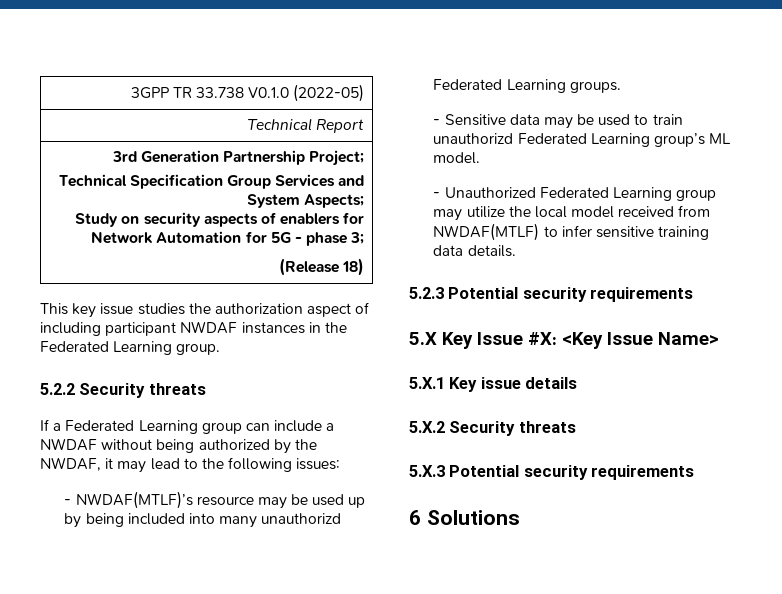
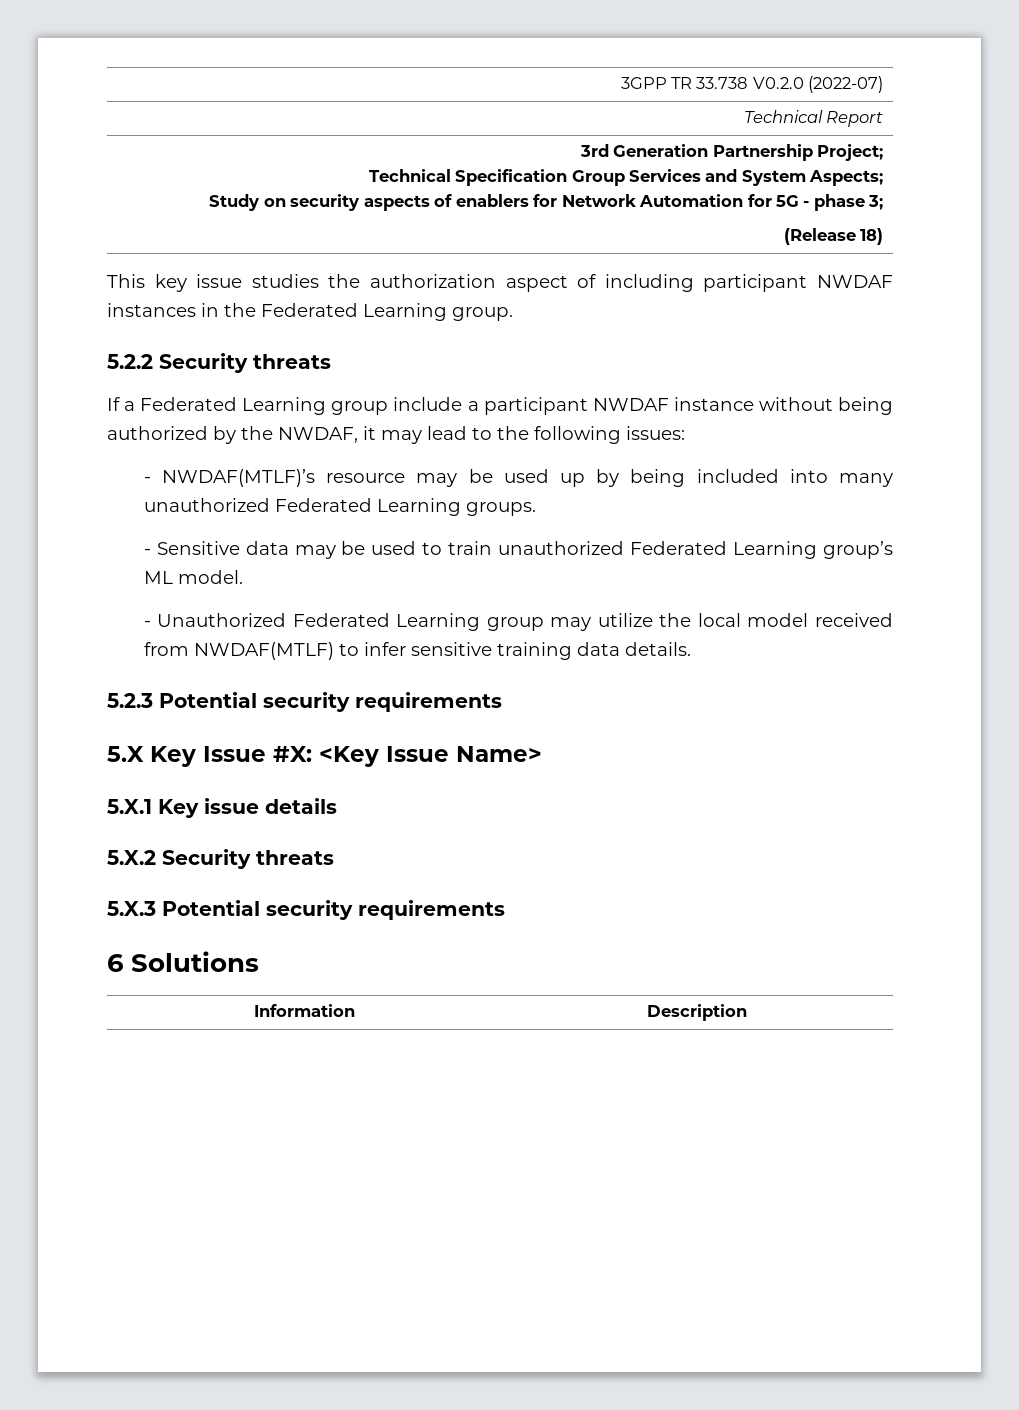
[248,84,365,102] V0.1.0 (2022-05) -> [752,76,884,93] V0.2.0 (2022-07)
[245,423,270,431] can -> (389, 408) none
[40,438,97,451] NWDAF -> [483,397,754,415] participant NWDAF instance
[261,513,342,524] unauthorizd -> [143,498,270,512] unauthorized
[433,133,514,144] unauthorizd -> [498,541,625,555] unauthorized
(520, 517) none -> [254,1004,355,1017] [647,1004,747,1021] // Information | Description

